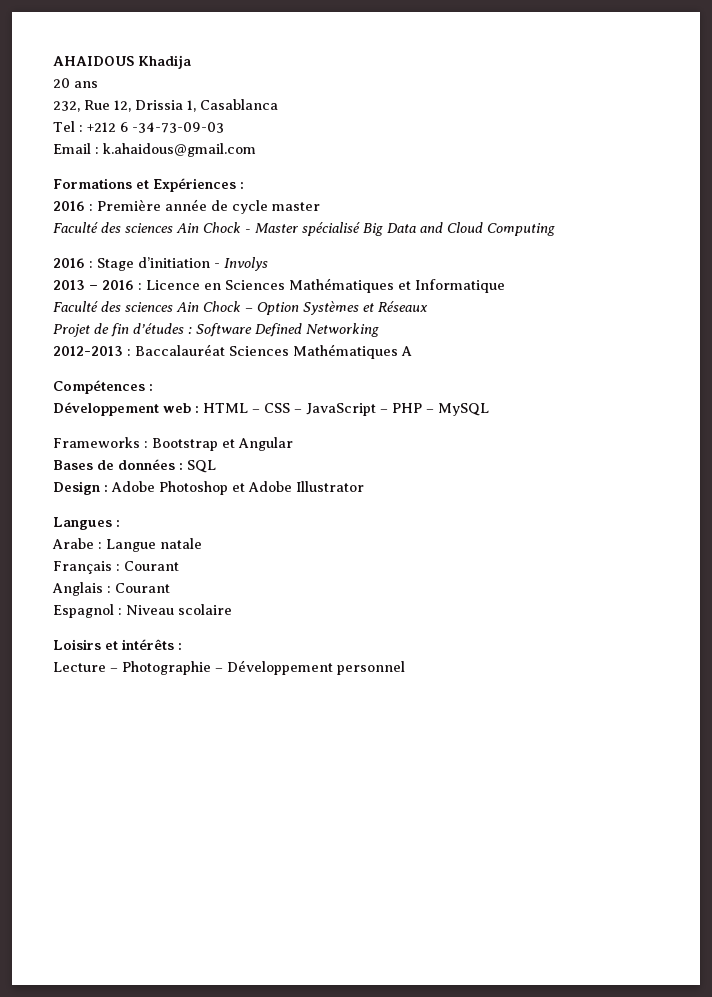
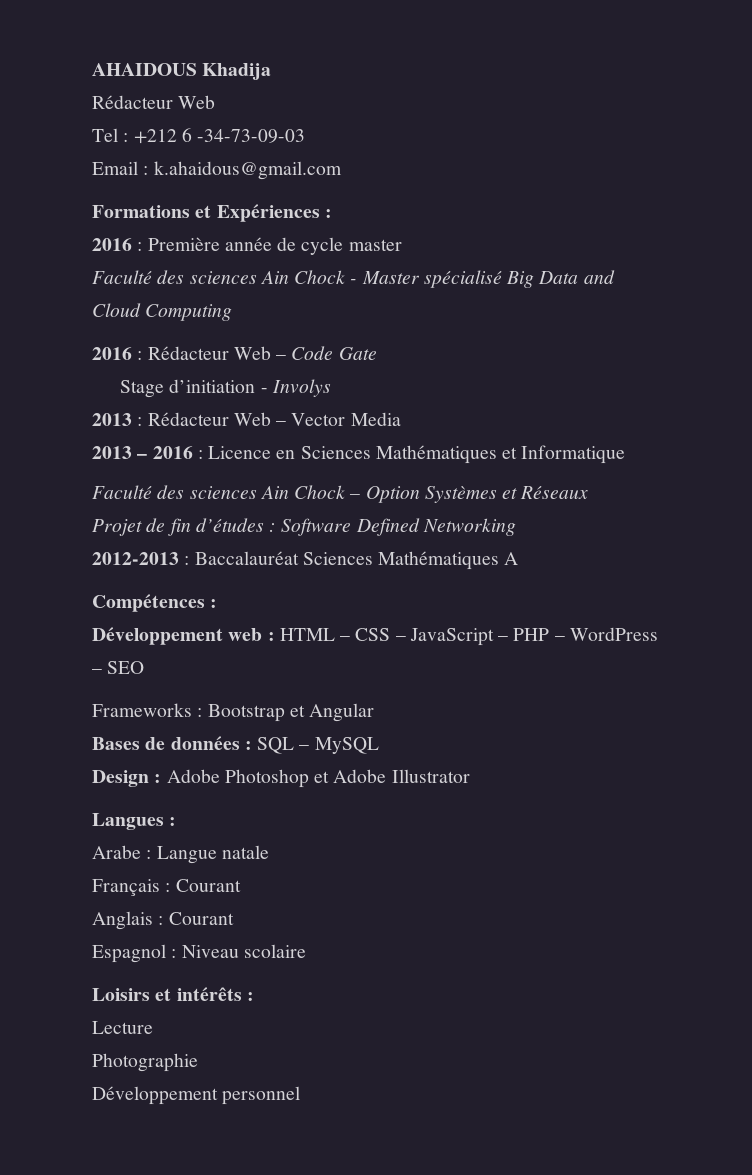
[53,78,98,88] [53,99,278,112] 20 ans // 232, Rue 12, Drissia 1, Casablanca -> [92,95,216,109] Rédacteur Web
(93, 264) none -> [147,346,377,360] Rédacteur Web – Code Gate //
(268, 264) none -> [92,412,401,426] // 2013 : Rédacteur Web – Vector Media
[438,403,489,416] MySQL -> [569,627,658,641] [92,661,145,674] WordPress – SEO
(216, 466) none -> [299,737,379,754] – MySQL
[110,668,118,672] – -> (153, 1027) //
[215,668,223,672] – -> (198, 1062) //

